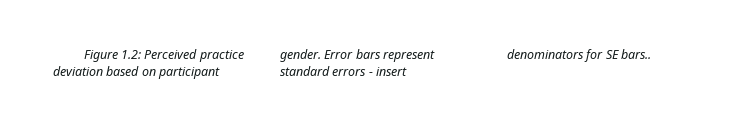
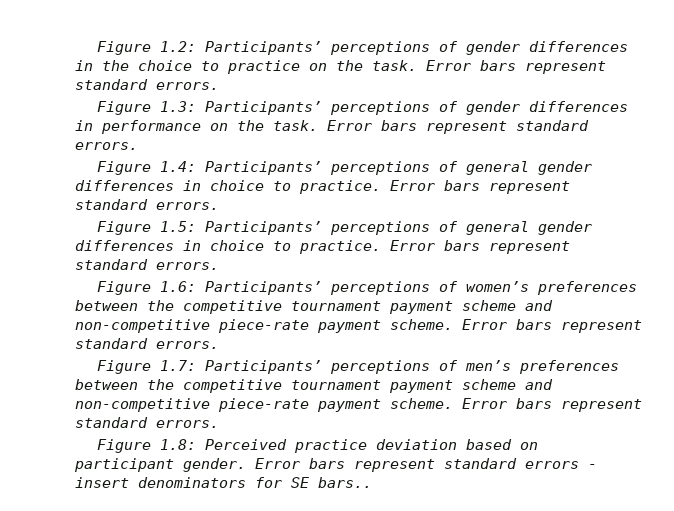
(141, 54) none -> [204,41,628,55] [75,60,606,74] [75,79,219,90] [96,101,628,115] [75,120,589,134] [75,142,138,150] [96,161,592,175] [75,180,570,194] [75,199,219,210] [96,221,592,235] [75,240,570,254] [75,259,219,270] [96,281,637,295] [75,300,553,314] [75,319,642,333] [75,338,219,349] [96,360,619,374] [75,379,553,393] [75,398,642,412] [75,417,219,428] [96,439,196,453] Participants’ perceptions of gender differences in the choice to practice on the task. Error bars represent standard errors. // Figure 1.3: Participants’ perceptions of gender differences in performance on the task. Error bars represent standard errors. // Figure 1.4: Participants’ perceptions of general gender differences in choice to practice. Error bars represent standard errors. // Figure 1.5: Participants’ perceptions of general gender differences in choice to practice. Error bars represent standard errors. // Figure 1.6: Participants’ perceptions of women’s preferences between the competitive tournament payment scheme and non-competitive piece-rate payment scheme. Error bars represent standard errors. // Figure 1.7: Participants’ perceptions of men’s preferences between the competitive tournament payment scheme and non-competitive piece-rate payment scheme. Error bars represent standard errors. // Figure 1.8:

